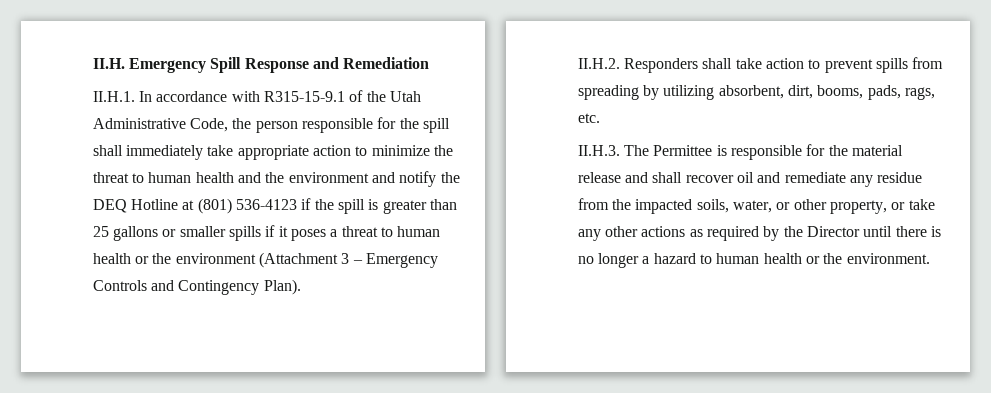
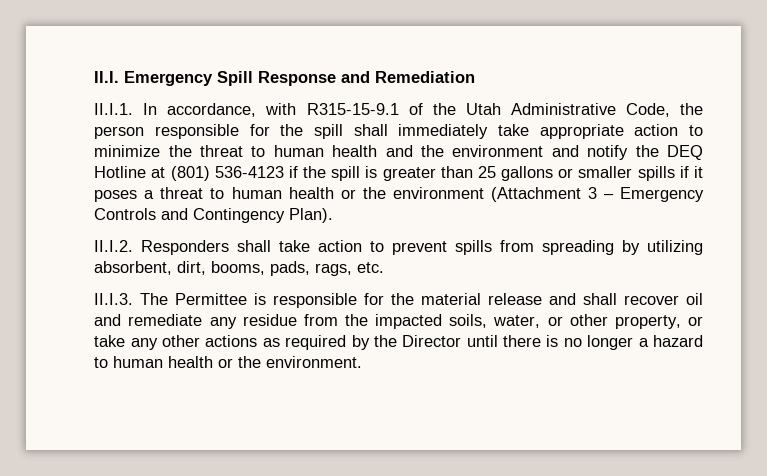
[92,58,125,69] II.H. -> [94,71,120,83] II.I.
[92,91,228,102] II.H.1. In accordance -> [94,103,257,117] II.I.1. In accordance,
[577,58,620,69] II.H.2. -> [94,240,134,252] II.I.2.
[577,145,620,156] II.H.3. -> [94,293,134,305] II.I.3.

